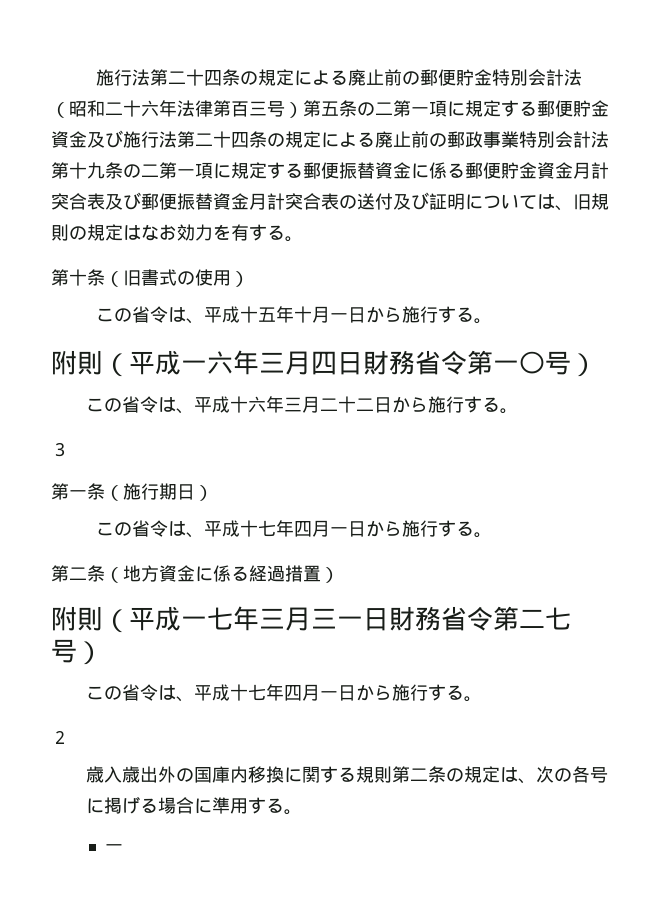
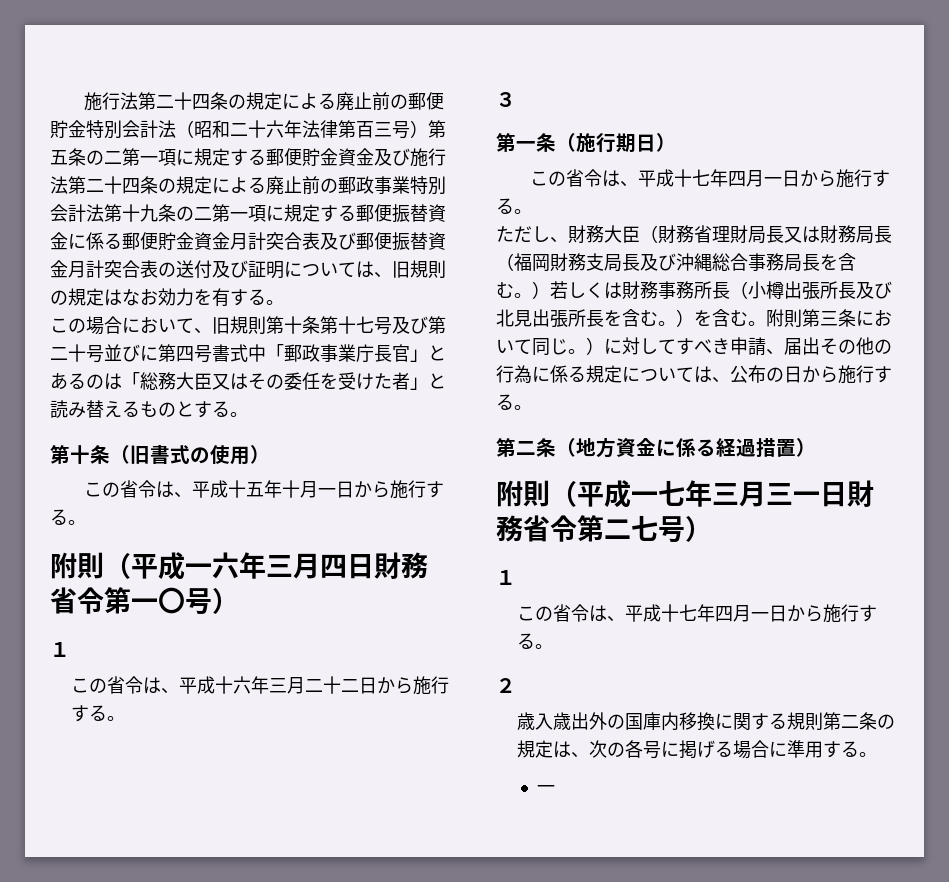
(303, 239) none -> [50,316,446,335] [50,344,446,363] [50,372,446,390] [50,400,248,418] // この場合において、旧規則第十条第十七号及び第二十号並びに第四号書式中「郵政事業庁長官」とあるのは「総務大臣又はその委任を受けた者」と読み替えるものとする。
(597, 365) none -> [50,642,70,657] // １
(492, 535) none -> [496,225,892,244] [496,253,856,272] [496,281,892,300] [496,309,892,328] [496,337,892,356] [496,365,892,384] [496,394,532,410] // ただし、財務大臣（財務省理財局長又は財務局長（福岡財務支局長及び沖縄総合事務局長を含む。）若しくは財務事務所長（小樽出張所長及び北見出張所長を含む。）を含む。附則第三条において同じ。）に対してすべき申請、届出その他の行為に係る規定については、公布の日から施行する。
(103, 653) none -> [496,570,516,585] // １

